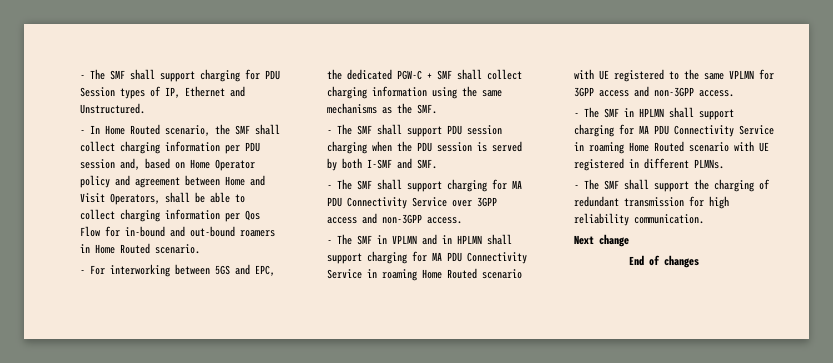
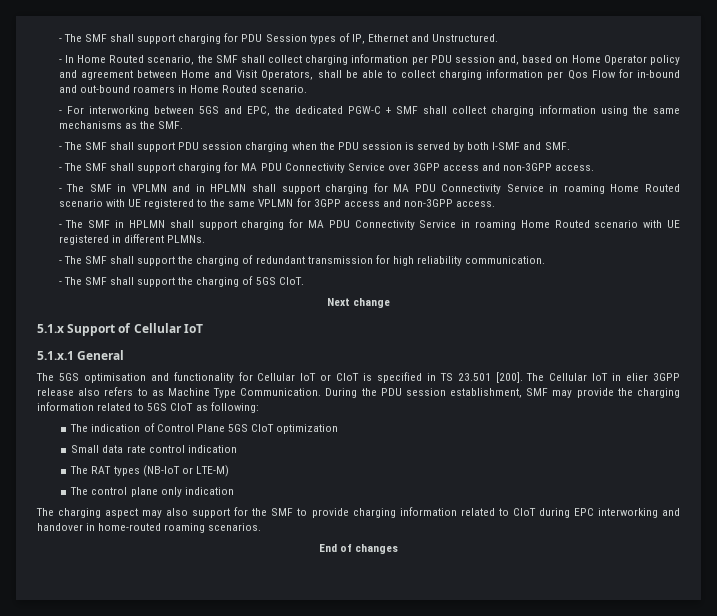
[573,234,629,247] Next change -> [58,276,304,287] [326,298,391,308] [37,323,203,336] [37,350,125,360] [36,372,681,383] [37,387,680,398] [37,402,259,413] [70,423,339,434] [71,445,237,453] [70,465,229,477] [70,487,234,497] [36,507,680,518] [37,523,262,533] - The SMF shall support the charging of 5GS CIoT. // Next change // 5.1.x Support of Cellular IoT // 5.1.x.1 General // The 5GS optimisation and functionality for Cellular IoT or CIoT is specified in TS 23.501 [200]. The Cellular IoT in elier 3GPP release also refers to as Machine Type Communication. During the PDU session establishment, SMF may provide the charging information related to 5GS CIoT as following: // The indication of Control Plane 5GS CIoT optimization // Small data rate control indication // The RAT types (NB-IoT or LTE-M) // The control plane only indication // The charging aspect may also support for the SMF to provide charging information related to CIoT during EPC interworking and handover in home-routed roaming scenarios.

